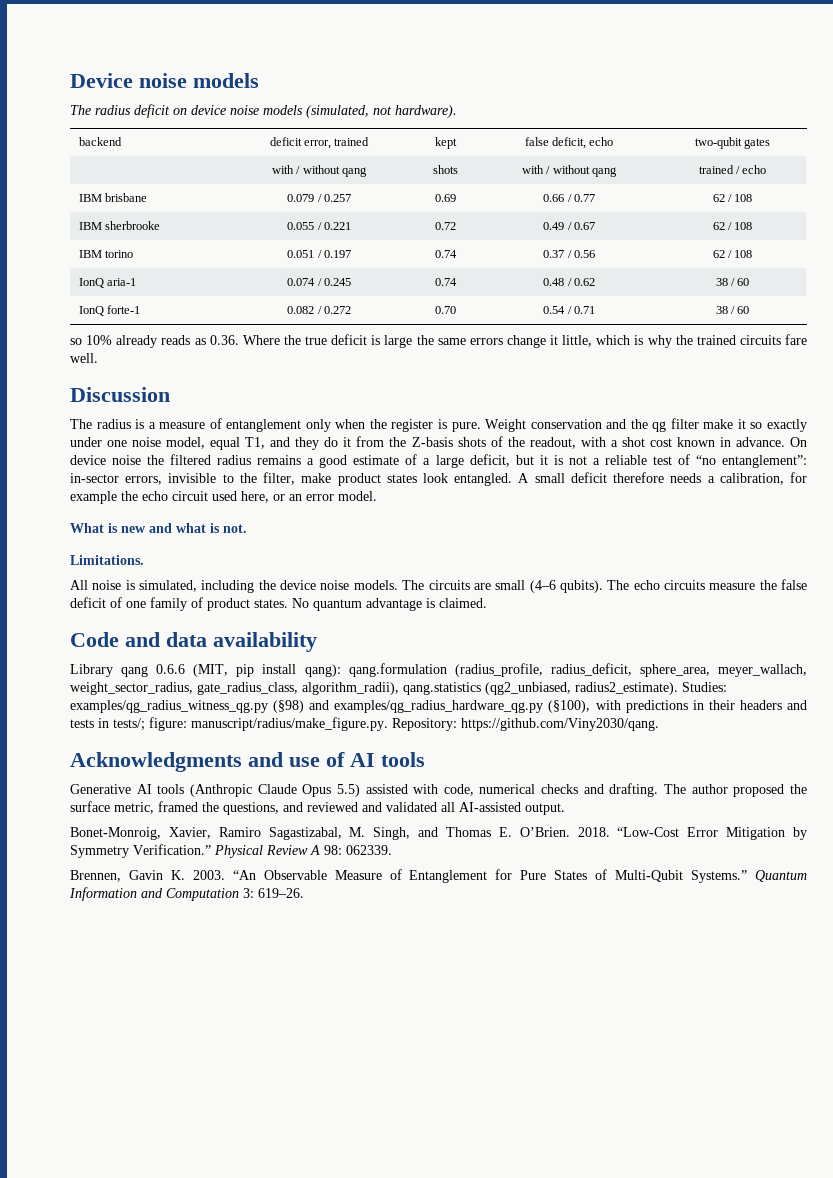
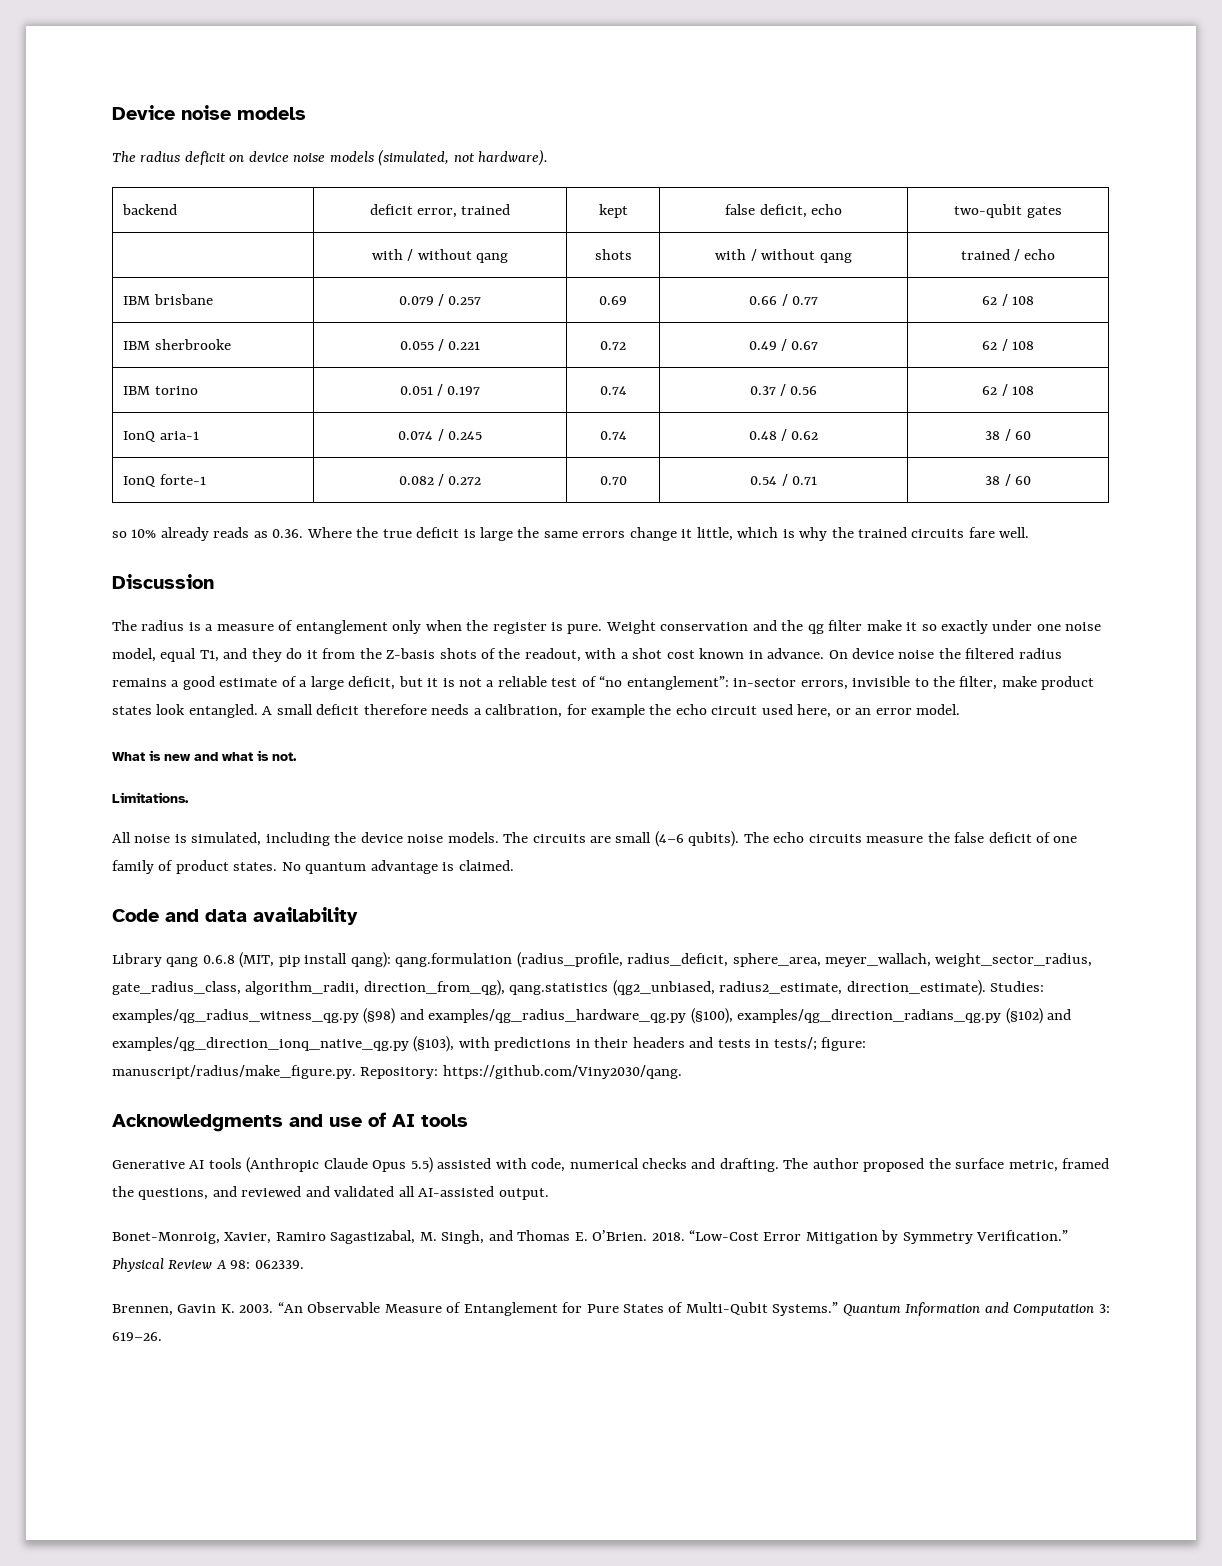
[156,664,186,674] 0.6.6 -> [202,955,235,964] 0.6.8
[302,682,678,695] algorithm_radii), qang.statistics (qg2_unbiased, radius2_estimate). -> [245,980,986,996] algorithm_radii, direction_from_qg), qang.statistics (qg2_unbiased, radius2_estimate, direction_estimate).
(591, 706) none -> [737,1008,1072,1024] [112,1036,455,1052] examples/qg_direction_radians_qg.py (§102) and examples/qg_direction_ionq_native_qg.py (§103),

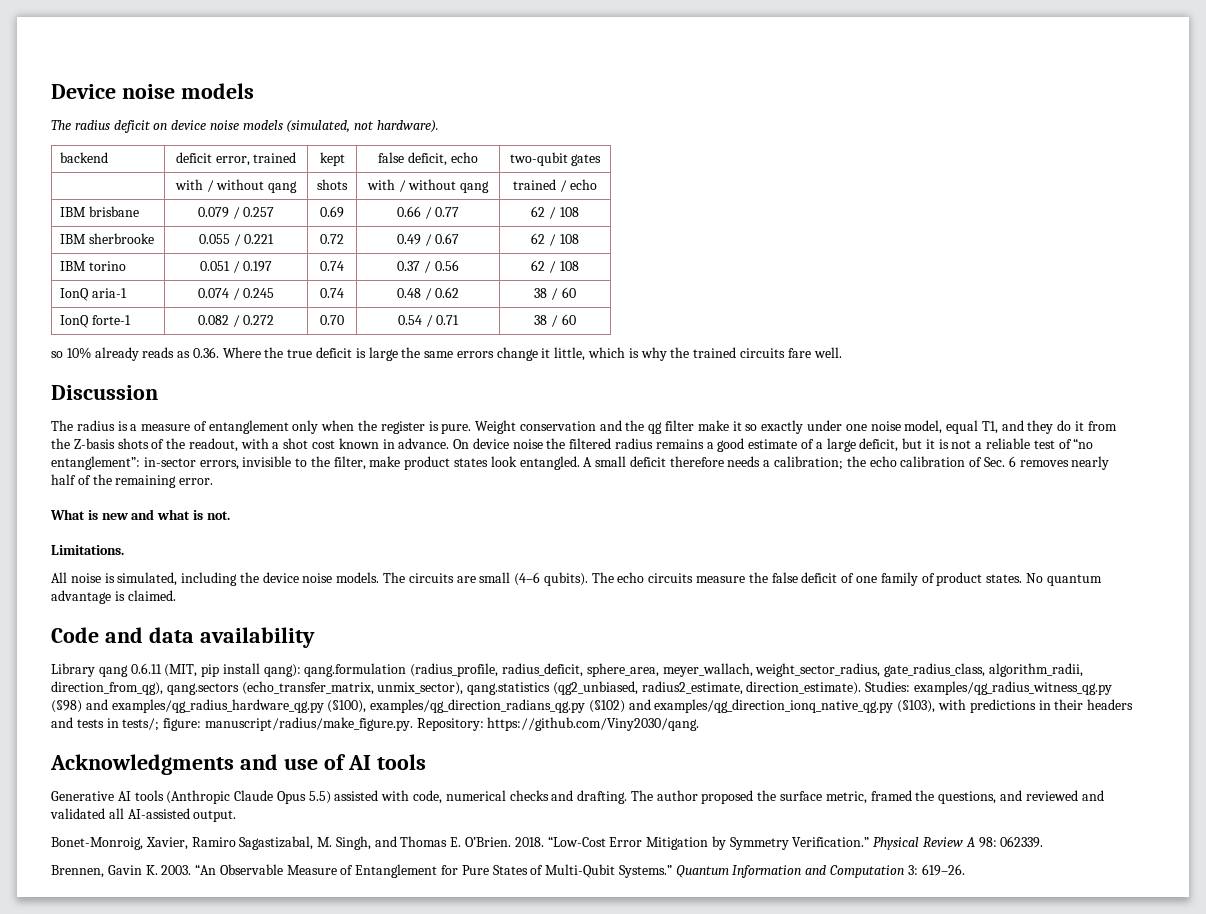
[485,704,961,718] calibration, for example the echo circuit used here, or an error model. -> [774,456,1110,470] [51,474,214,488] calibration; the echo calibration of Sec. 6 removes nearly half of the remaining error.
[202,955,235,964] 0.6.8 -> [130,663,162,674] 0.6.11
(505, 988) none -> [166,681,464,695] qang.sectors (echo_transfer_matrix, unmix_sector),

